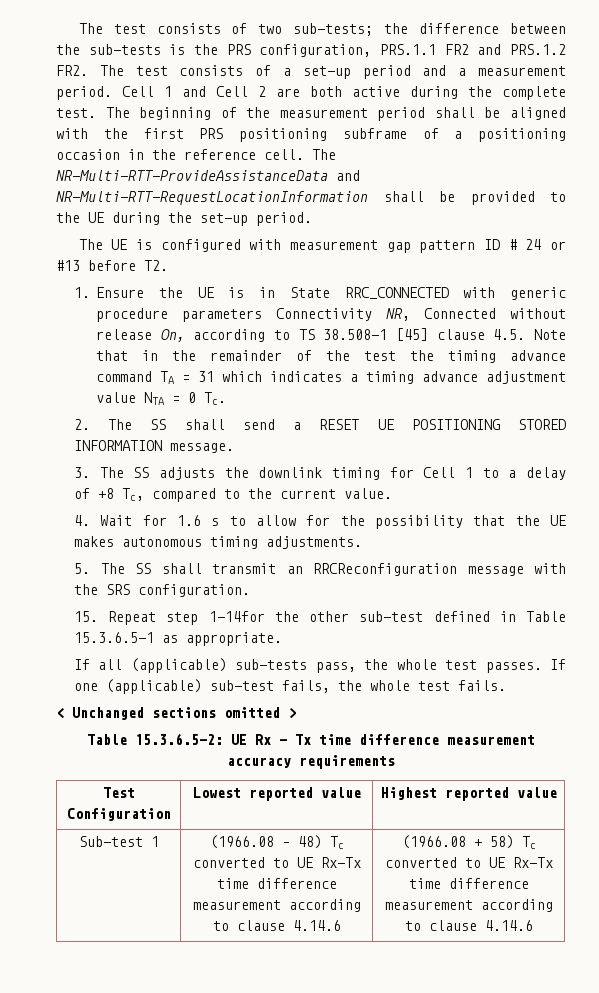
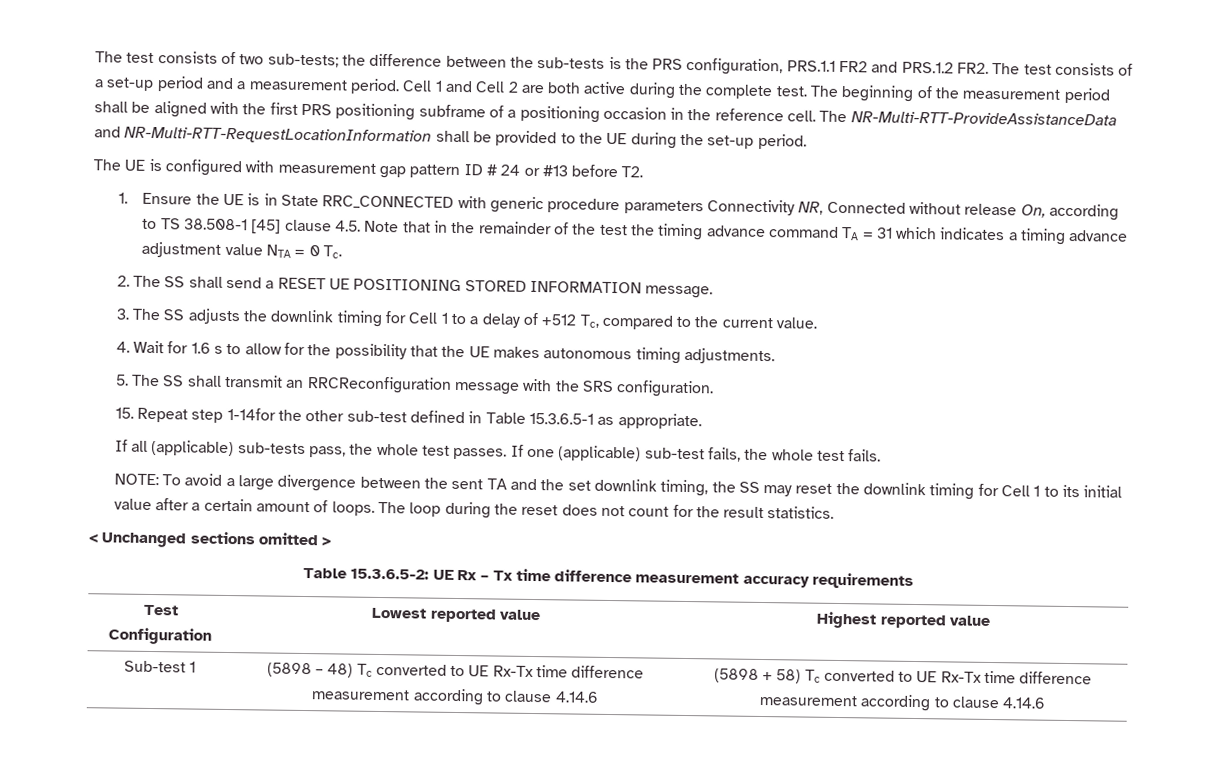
[97,488,114,499] +8 -> [541,314,577,326] +512
(506, 685) none -> [113,473,1123,500] [113,498,835,519] // NOTE: To avoid a large divergence between the sent TA and the set downlink timing, the SS may reset the downlink timing for Cell 1 to its initial value after a certain amount of loops. The loop during the reset does not count for the result statistics.
[209,835,274,849] (1966.08 -> [266,662,312,678] (5898
[401,835,466,849] (1966.08 -> [713,668,759,683] (5898

